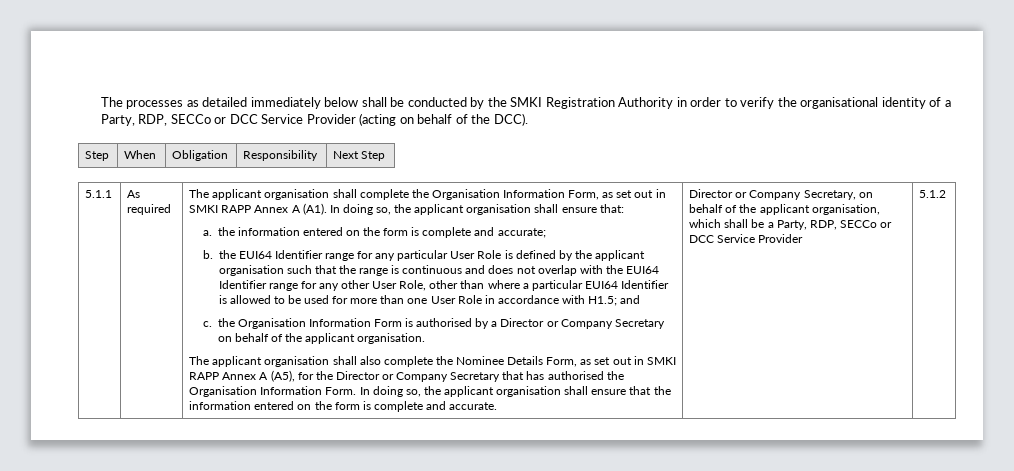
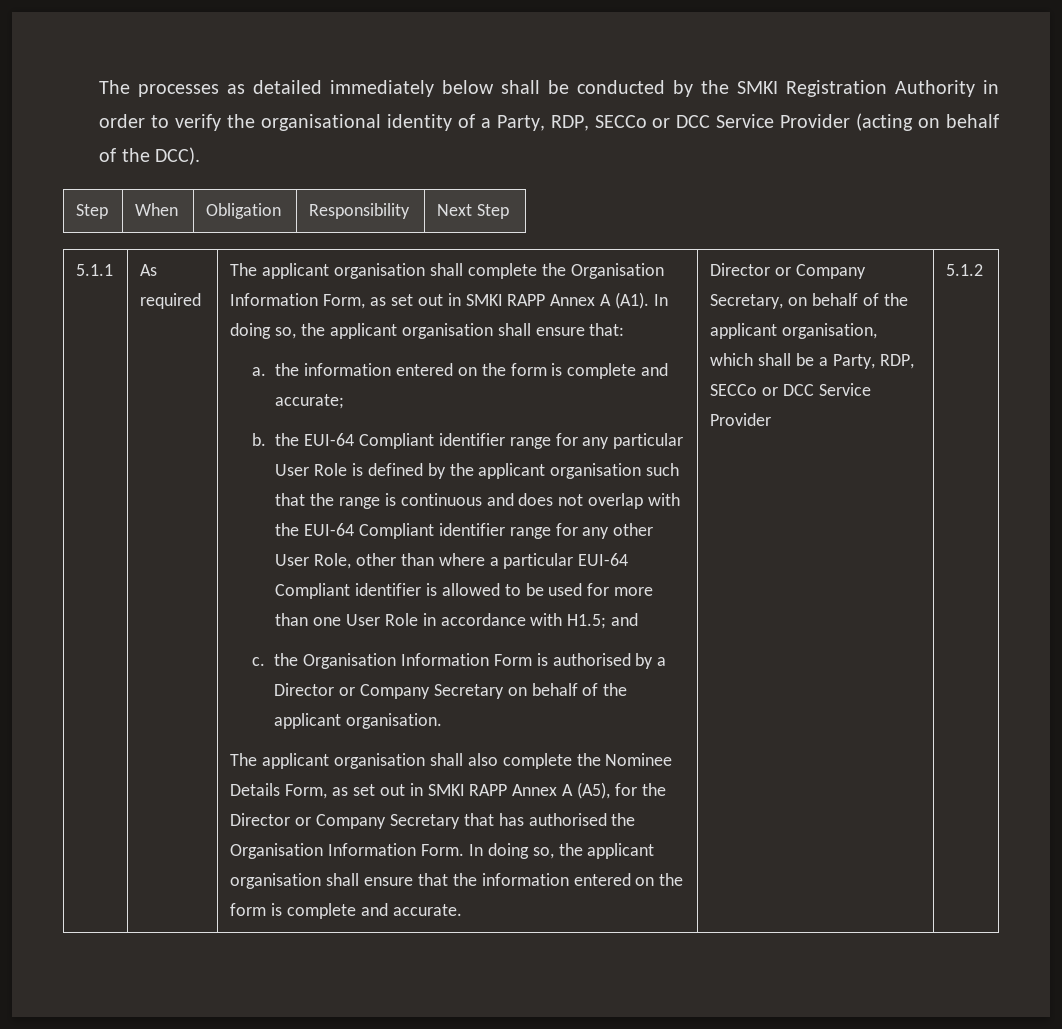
[238,250,323,259] EUI64 Identifier -> [304,433,505,449] EUI-64 Compliant identifier
[625,266,659,274] [218,280,267,289] EUI64 Identifier -> [304,523,505,539] EUI-64 Compliant identifier
[584,280,669,289] EUI64 Identifier -> [578,553,629,566] [275,583,422,599] EUI-64 Compliant identifier

